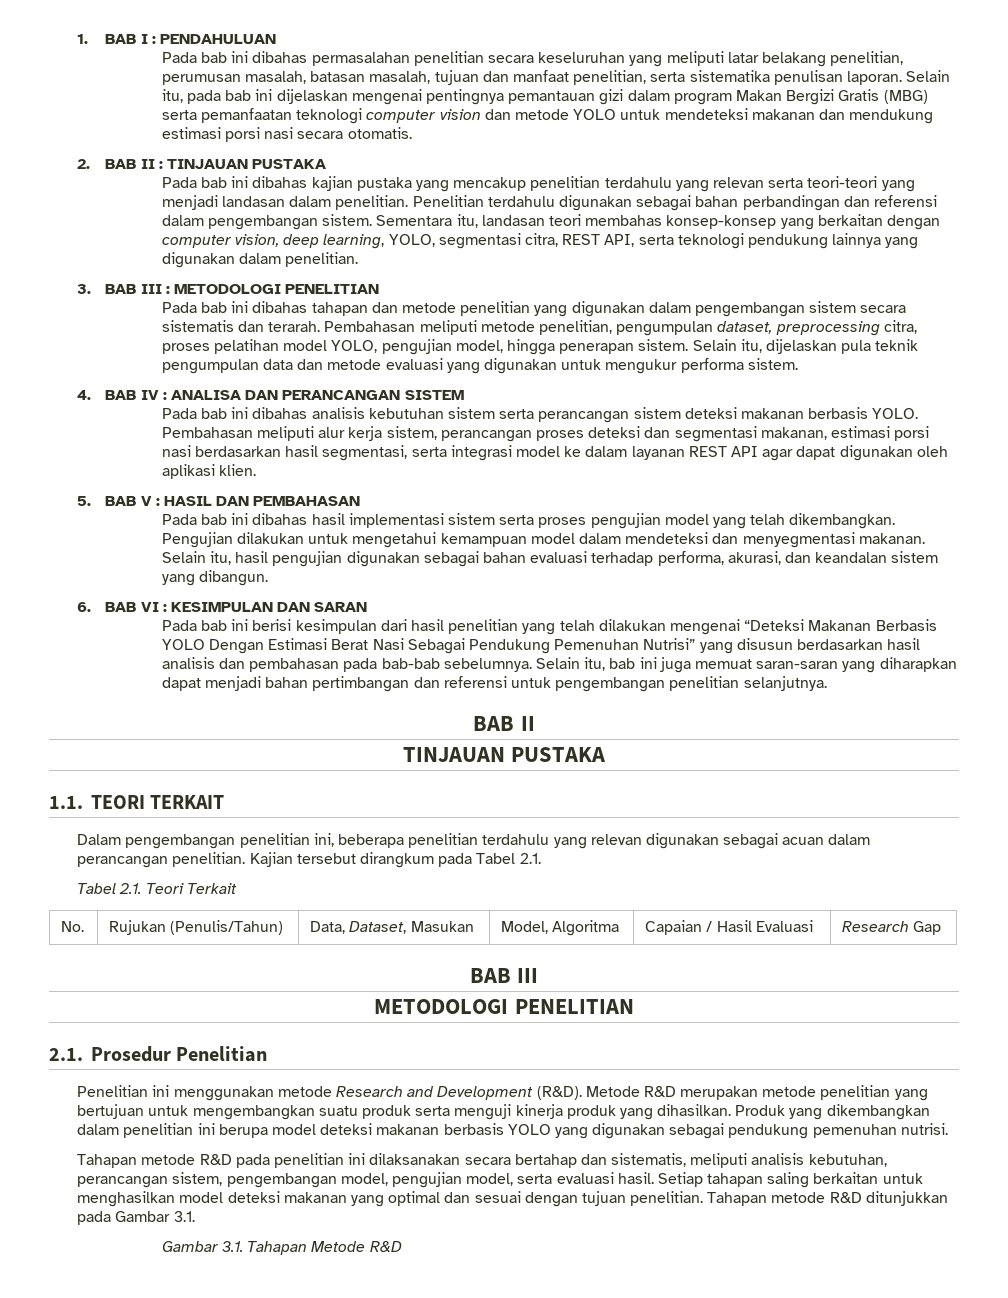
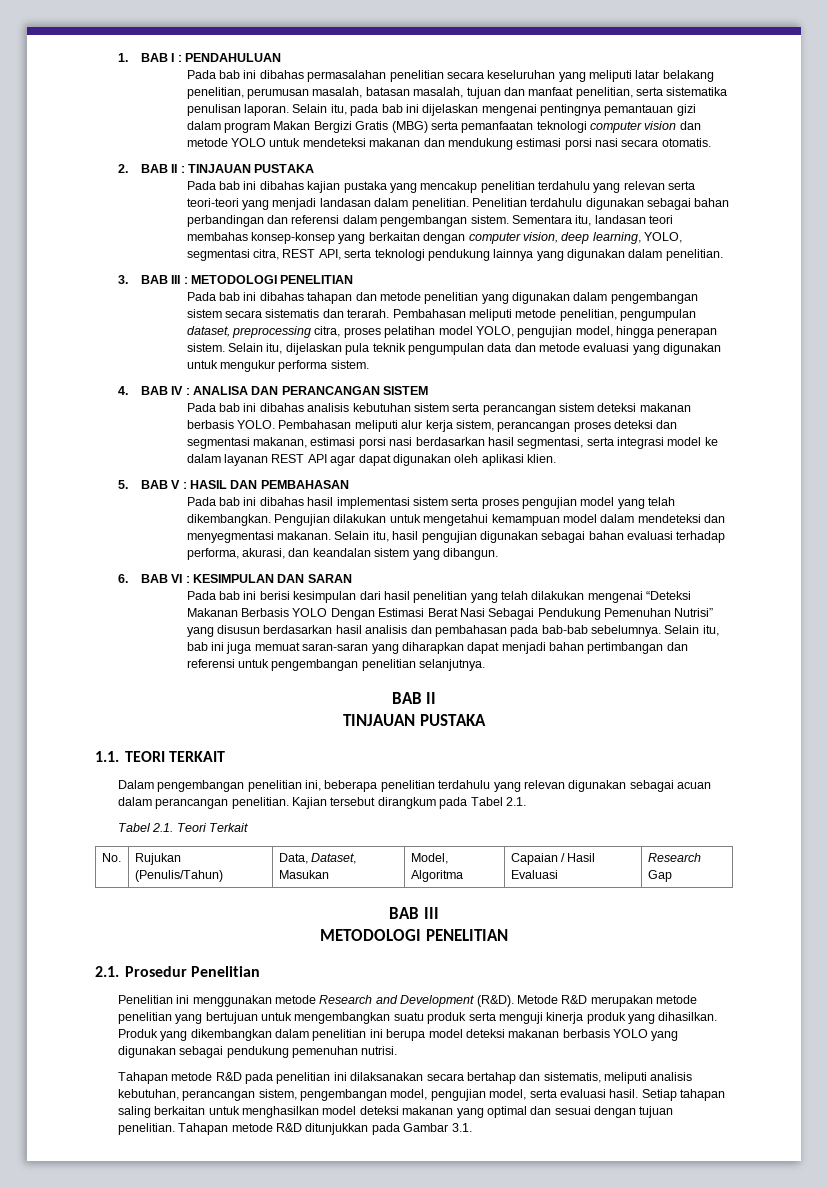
[161,1241,402,1255] // Gambar 3.1. Tahapan Metode R&D -> (472, 1127) none

